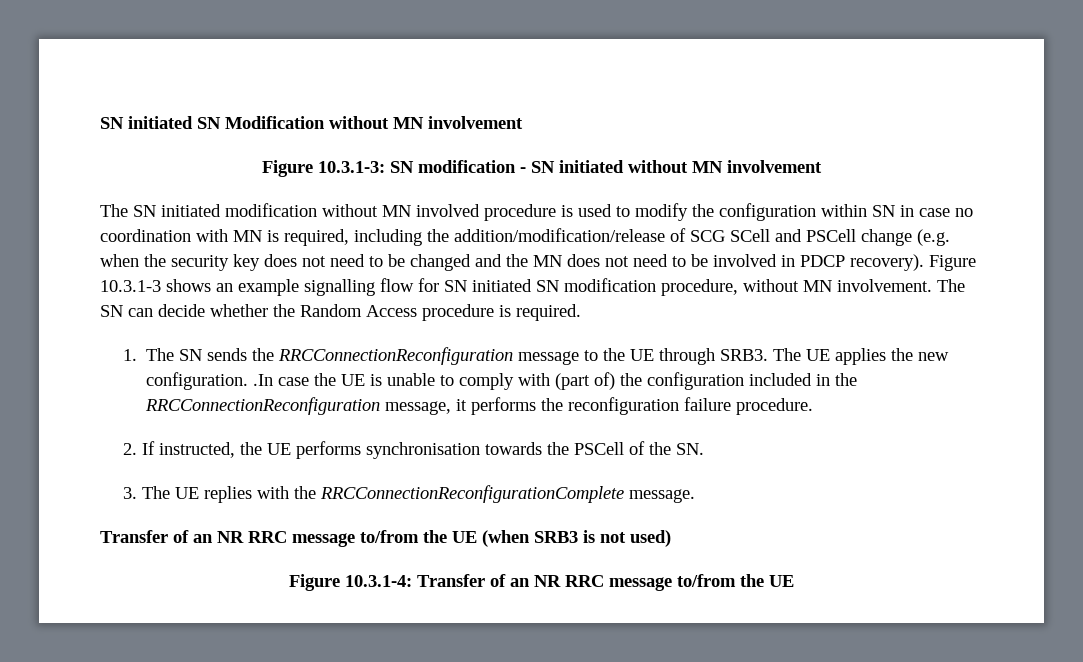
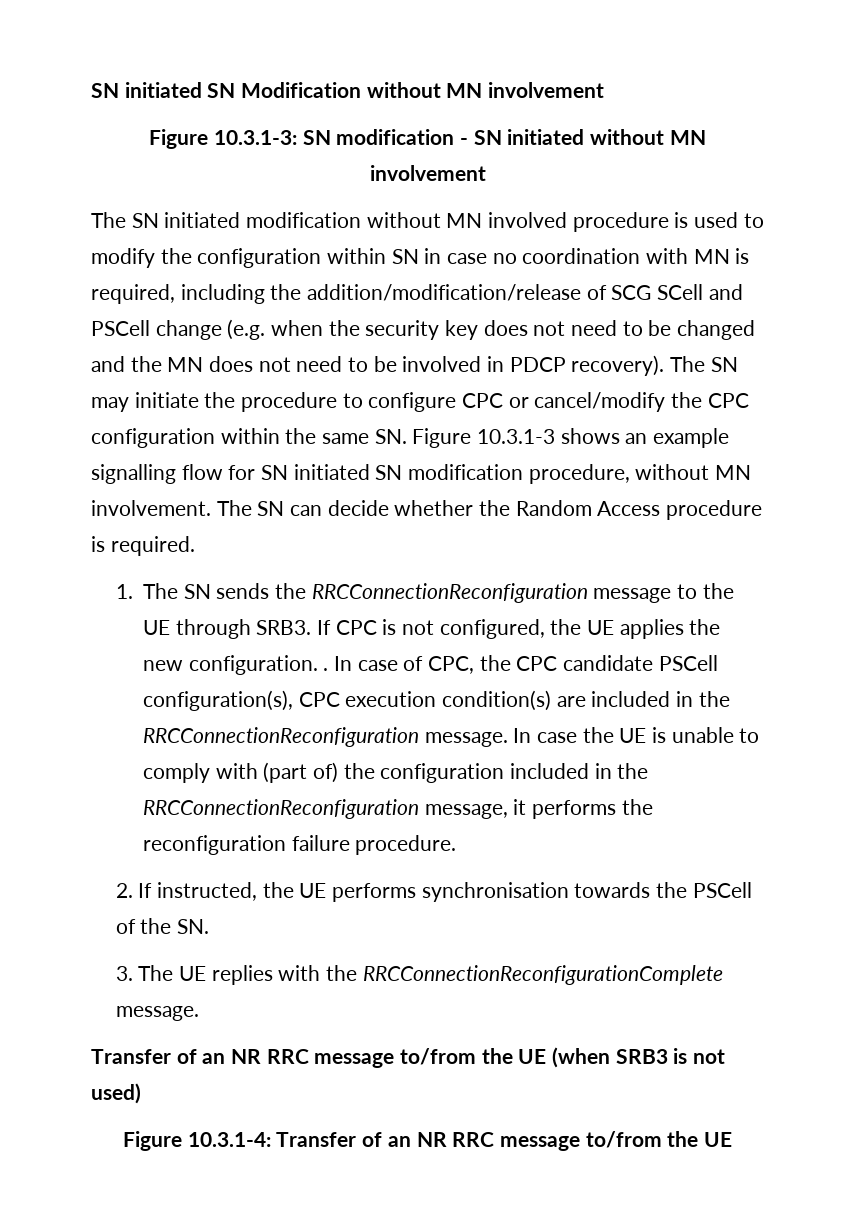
(924, 262) none -> [670,356,738,372] [91,392,749,412] [91,428,407,448] The SN may initiate the procedure to configure CPC or cancel/modify the CPC configuration within the same SN.
[772,348,801,361] The -> [317,619,582,639] If CPC is not configured, the
[252,374,273,386] .In -> [323,655,718,674] [143,690,730,711] [143,727,532,747] . In case of CPC, the CPC candidate PSCell configuration(s), CPC execution condition(s) are included in the RRCConnectionReconfiguration message. In

